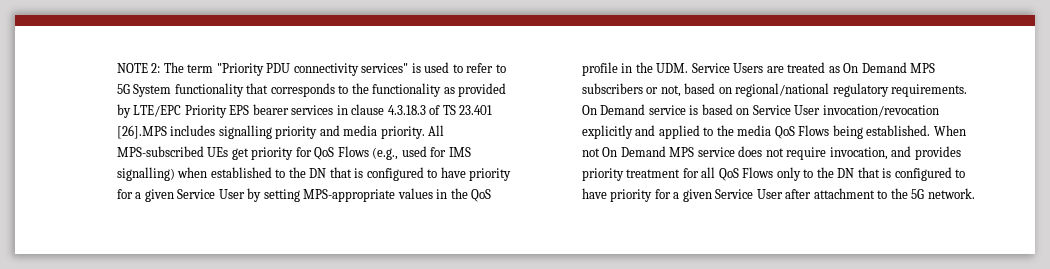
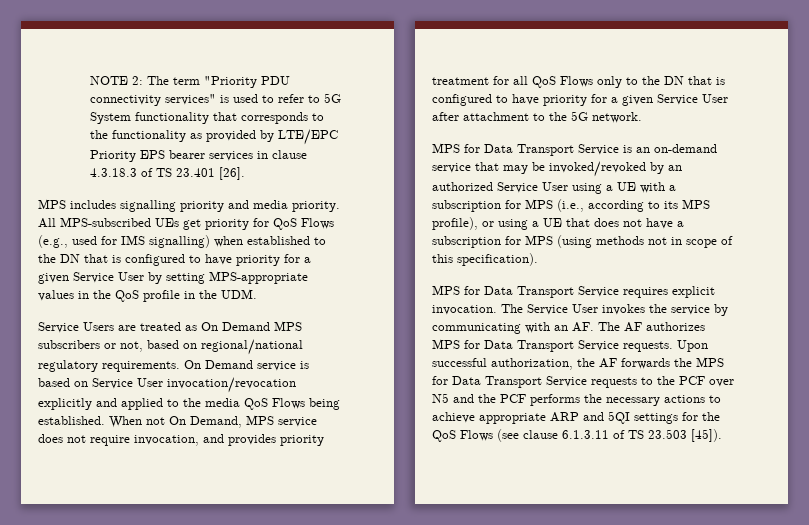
[116,125,167,139] [26].MPS -> [218,167,245,180] [38,199,66,209] [26]. // MPS
(689, 68) none -> (257, 294) //
[620,146,666,157] Demand -> [190,416,242,428] Demand,
(975, 193) none -> [432,143,717,156] [432,161,682,177] [432,182,676,194] [432,199,710,212] [432,217,684,230] [432,235,733,248] [432,253,538,266] [432,285,715,298] [432,304,728,316] [432,322,705,334] [432,339,708,352] [432,357,724,370] [432,376,734,388] [432,393,721,406] [432,411,720,424] [432,429,722,442] // MPS for Data Transport Service is an on-demand service that may be invoked/revoked by an authorized Service User using a UE with a subscription for MPS (i.e., according to its MPS profile), or using a UE that does not have a subscription for MPS (using methods not in scope of this specification). // MPS for Data Transport Service requires explicit invocation. The Service User invokes the service by communicating with an AF. The AF authorizes MPS for Data Transport Service requests. Upon successful authorization, the AF forwards the MPS for Data Transport Service requests to the PCF over N5 and the PCF performs the necessary actions to achieve appropriate ARP and 5QI settings for the QoS Flows (see clause 6.1.3.11 of TS 23.503 [45]).

